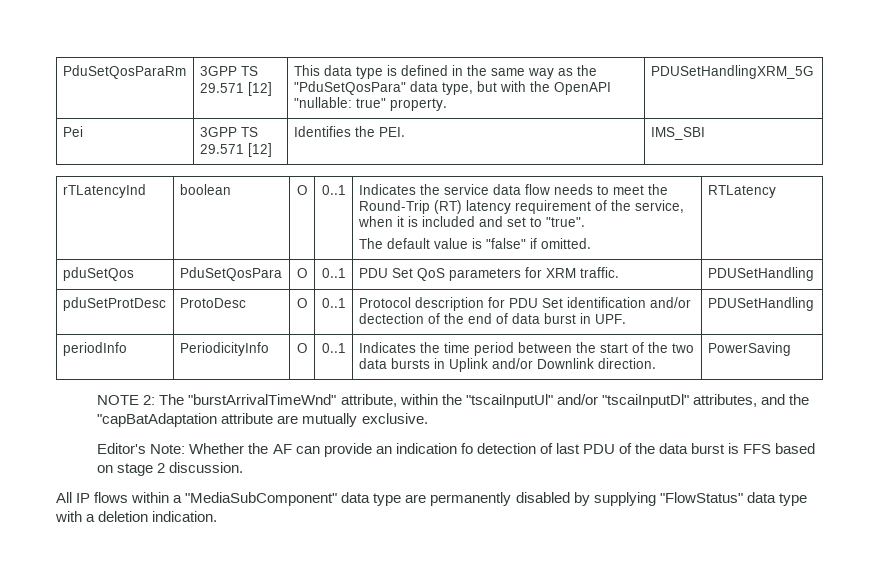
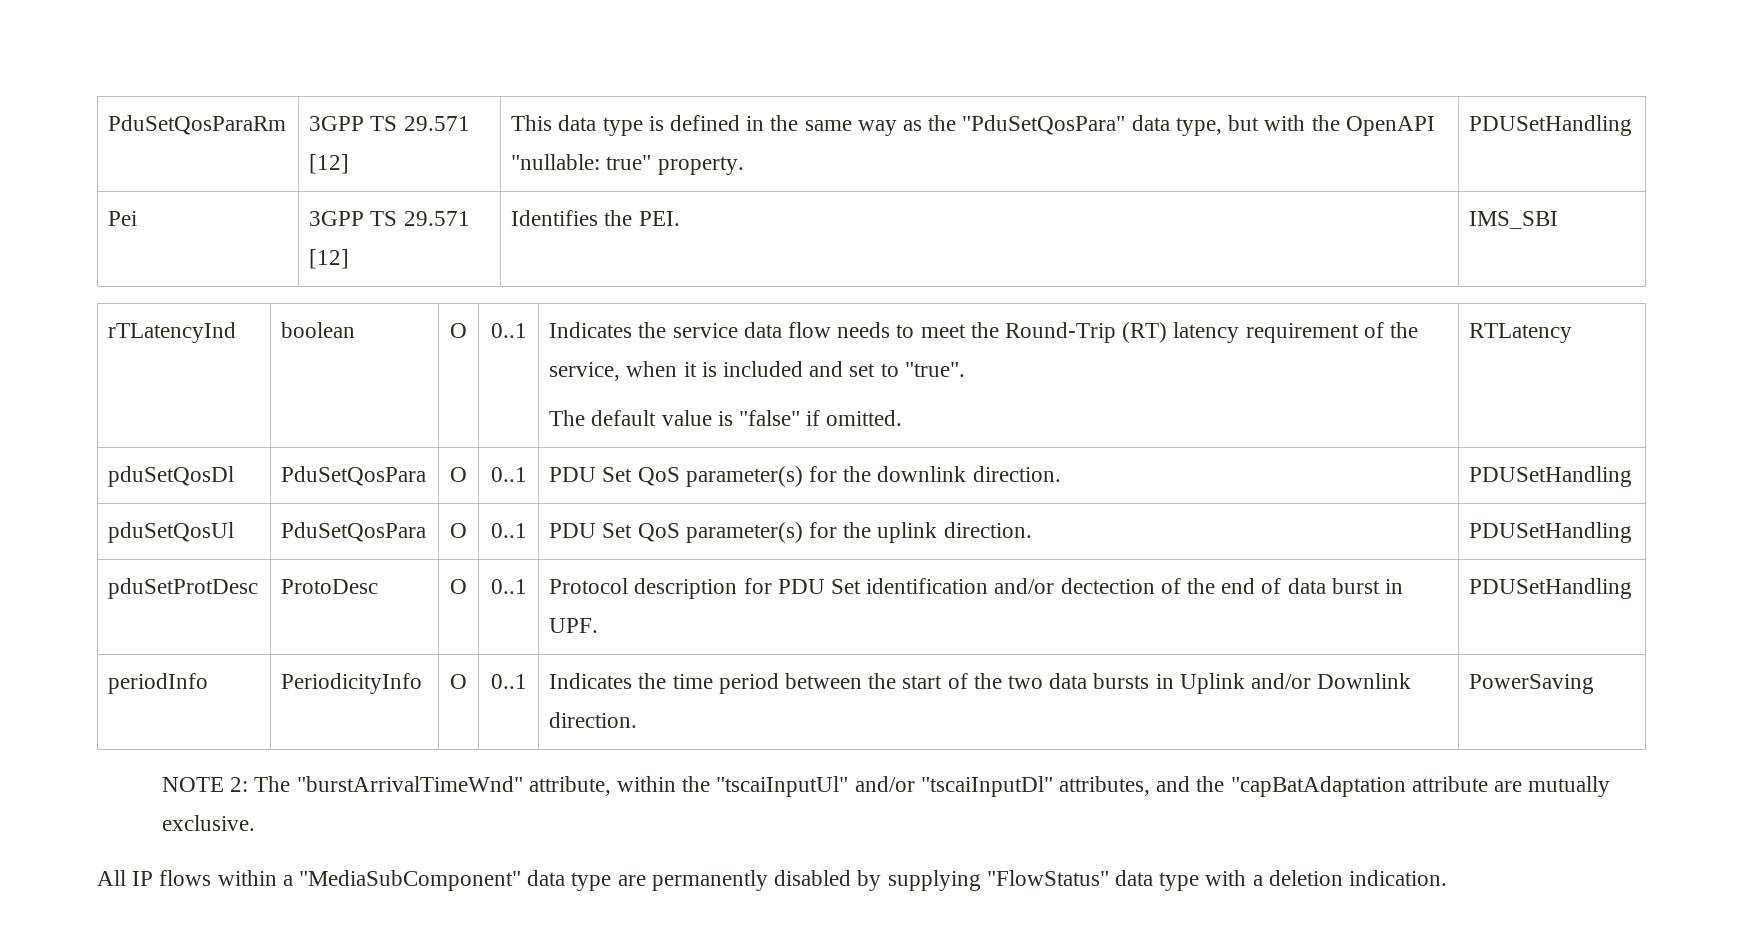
[650,65,814,79] PDUSetHandlingXRM_5G -> [1469,115,1633,136] PDUSetHandling
[62,267,134,281] [179,267,282,281] [296,268,308,278] [321,268,346,278] [358,267,619,281] pduSetQos | PduSetQosPara | O | 0..1 | PDU Set QoS parameters for XRM traffic. -> [108,466,235,487] [281,466,427,486] [450,467,467,482] [490,467,527,482] [549,466,1061,487] [1469,466,1633,487] [108,522,235,543] [281,522,427,542] [450,523,467,538] [490,523,527,538] [549,522,1032,543] pduSetQosDl | PduSetQosPara | O | 0..1 | PDU Set QoS parameter(s) for the downlink direction. | PDUSetHandling // pduSetQosUl | PduSetQosPara | O | 0..1 | PDU Set QoS parameter(s) for the uplink direction.
[97,443,816,457] [97,462,244,476] // Editor's Note: Whether the AF can provide an indication fo detection of last PDU of the data burst is FFS based on stage 2 discussion. -> (255, 823) none

